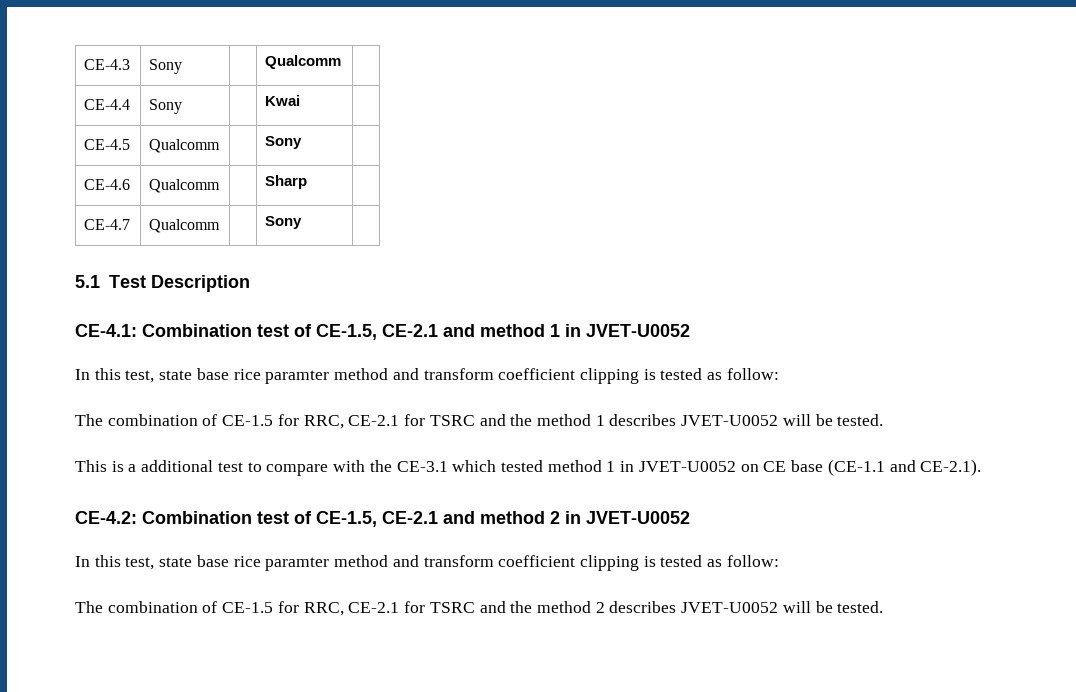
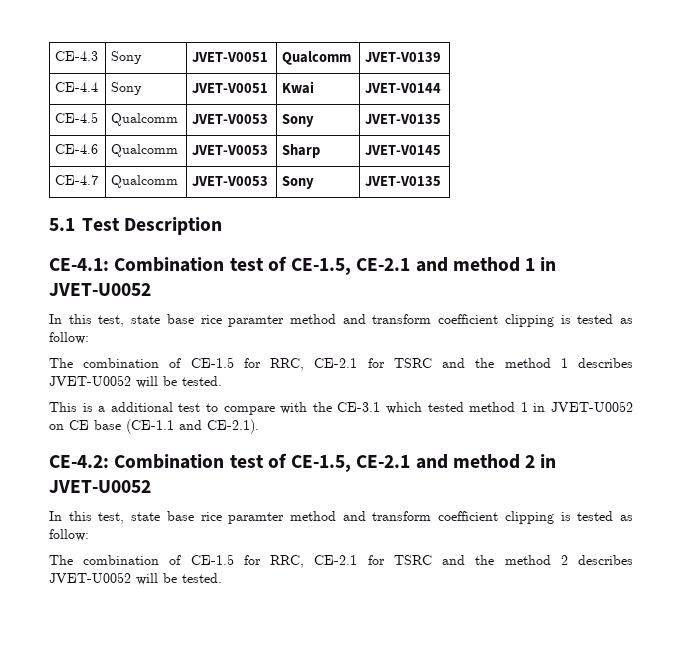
[265,55,342,69] | Qualcomm | -> [192,52,269,62] [282,51,352,65] [365,52,442,62] JVET-V0051 | Qualcomm | JVET-V0139
(183, 106) none -> [192,83,269,93] JVET-V0051
(301, 100) none -> [365,83,442,93] JVET-V0144
[265,136,303,149] | Sony | -> [192,114,269,124] [282,114,315,127] [365,114,442,124] JVET-V0053 | Sony | JVET-V0135
(221, 186) none -> [192,145,269,155] JVET-V0053
(308, 182) none -> [365,145,442,155] JVET-V0145
[265,216,303,229] | Sony | -> [192,176,269,186] [282,176,315,189] [365,176,442,186] JVET-V0053 | Sony | JVET-V0135

